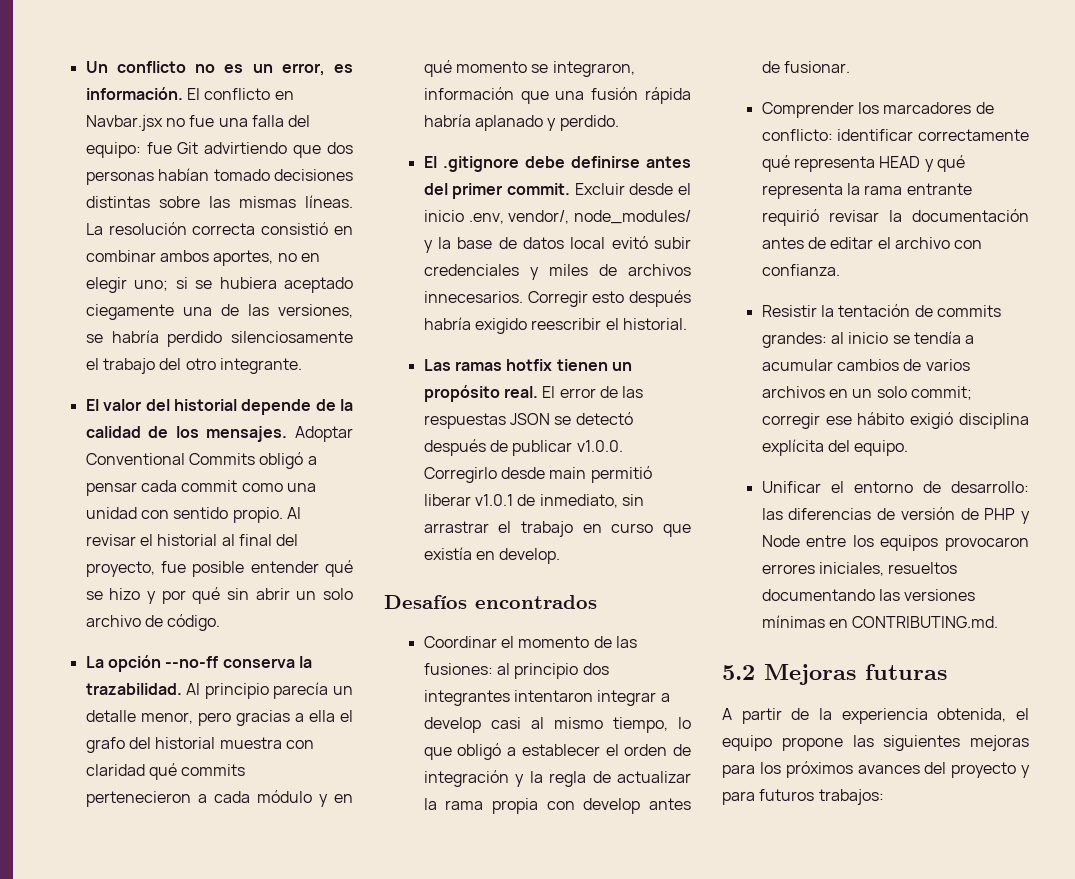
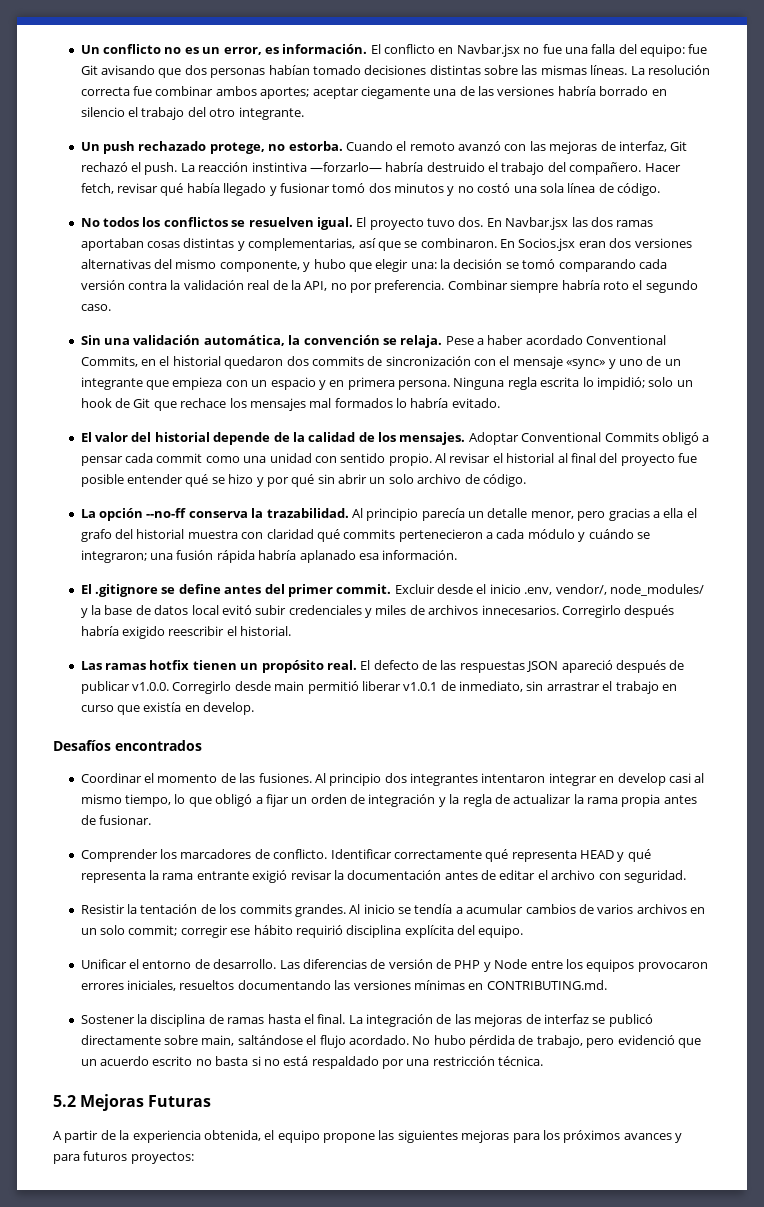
[204,142,288,154] advirtiendo -> [101,65,156,75] avisando
[261,222,354,235] [85,250,321,266] [85,277,353,293] [85,304,353,320] [85,330,353,347] consistió en combinar ambos aportes, no en elegir uno; si se hubiera aceptado ciegamente una de las versiones, se habría perdido silenciosamente -> [133,86,667,99] [80,107,125,117] fue combinar ambos aportes; aceptar ciegamente una de las versiones habría borrado en silencio
(303, 366) none -> [80,141,688,154] [80,162,681,175] [80,183,661,196] [80,217,654,230] [80,238,692,251] [80,259,667,272] [80,280,698,293] [80,304,111,311] [80,335,667,348] [80,356,681,369] [80,377,693,390] [80,398,500,411] // Un push rechazado protege, no estorba. Cuando el remoto avanzó con las mejoras de interfaz, Git rechazó el push. La reacción instintiva —forzarlo— habría destruido el trabajo del compañero. Hacer fetch, revisar qué había llegado y fusionar tomó dos minutos y no costó una sola línea de código. // No todos los conflictos se resuelven igual. El proyecto tuvo dos. En Navbar.jsx las dos ramas aportaban cosas distintas y complementarias, así que se combinaron. En Socios.jsx eran dos versiones alternativas del mismo componente, y hubo que elegir una: la decisión se tomó comparando cada versión contra la validación real de la API, no por preferencia. Combinar siempre habría roto el segundo caso. // Sin una validación automática, la convención se relaja. Pese a haber acordado Conventional Commits, en el historial quedaron dos commits de sincronización con el mensaje «sync» y uno de un integrante que empieza con un espacio y en primera persona. Ninguna regla escrita lo impidió; solo un hook de Git que rechace los mensajes mal formados lo habría evitado.
[85,561,155,577] proyecto, -> [620,454,675,466] proyecto
[334,794,353,803] [423,60,635,77] [423,87,549,104] en qué momento se integraron, información que -> [588,529,650,539] [80,550,147,563] cuándo se integraron;
[547,115,619,131] y perdido. -> [358,550,458,560] esa información.
[524,156,640,168] debe definirse -> [161,584,221,594] se define
[527,291,625,307] Corregir esto -> [561,605,621,618] Corregirlo
[559,388,596,398] error -> [373,660,419,670] defecto
[554,412,633,425] se detectó -> [561,660,613,673] apareció
[423,663,511,675] fusiones: al -> [258,773,326,783] fusiones. Al
[660,693,670,702] a -> [599,776,615,783] en
[521,744,619,756] establecer el -> [265,794,308,807] fijar un
[546,798,641,814] con develop -> (661, 800) none
[761,129,914,141] conflicto: identificar -> [273,849,392,859] conflicto. Identificar
[761,209,819,226] requirió -> [252,870,288,883] exigió
[761,264,840,276] confianza. -> [623,870,686,883] seguridad.
[937,305,1002,317] [761,332,845,348] commits grandes: al -> [219,904,361,917] los commits grandes. Al
[910,412,954,429] exigió -> [295,925,343,938] requirió
[951,481,1029,493] [761,508,783,520] desarrollo: las -> [213,959,300,969] desarrollo. Las
(999, 622) none -> [80,1014,653,1027] [80,1035,701,1048] [80,1056,544,1069] // Sostener la disciplina de ramas hasta el final. La integración de las mejoras de interfaz se publicó directamente sobre main, saltándose el flujo acordado. No hubo pérdida de trabajo, pero evidenció que un acuerdo escrito no basta si no está respaldado por una restricción técnica.
[865,664,947,680] futuras -> [148,1095,212,1107] Futuras
[924,762,1017,778] del proyecto -> (672, 1136) none
[818,789,884,805] trabajos: -> [130,1152,194,1164] proyectos:

